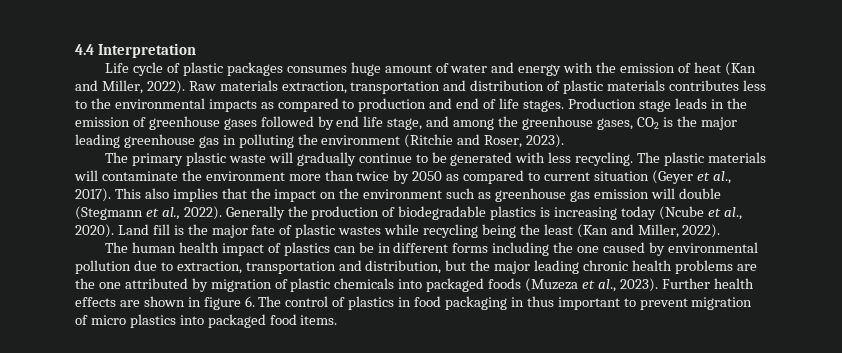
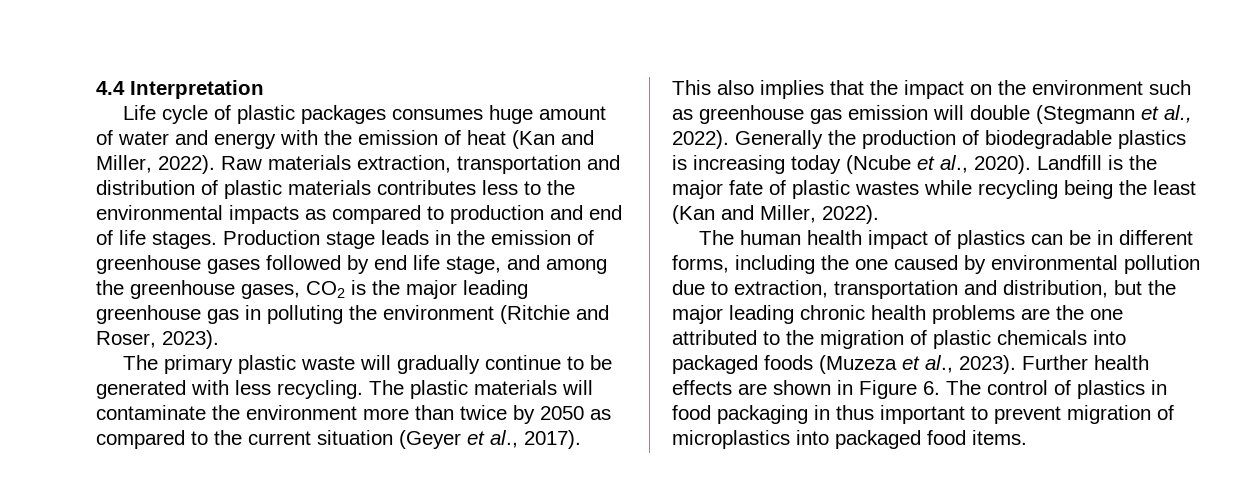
(541, 176) none -> [214,430,242,445] the
[117,224,170,235] Land fill -> [1037,155,1102,170] Landfill
[452,243,489,253] forms -> [672,255,729,273] forms,
[191,278,208,292] by -> [763,330,814,345] to the
[203,297,241,310] figure -> [859,380,917,399] Figure
[90,314,176,328] micro plastics -> [672,430,790,449] microplastics

